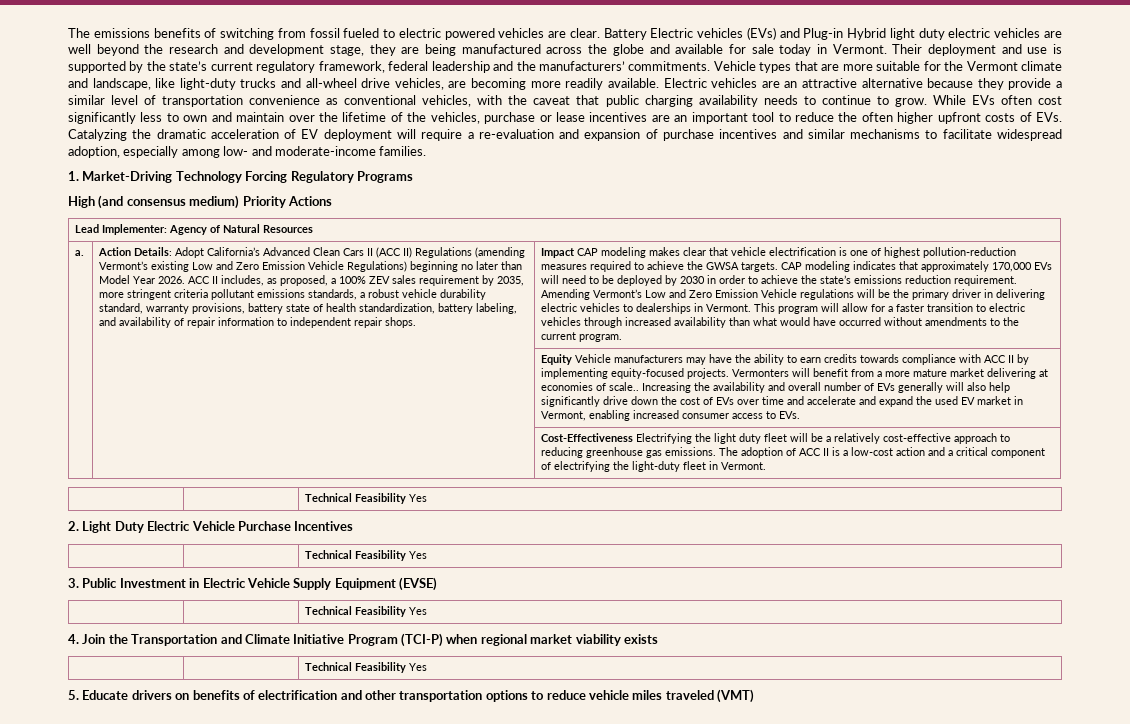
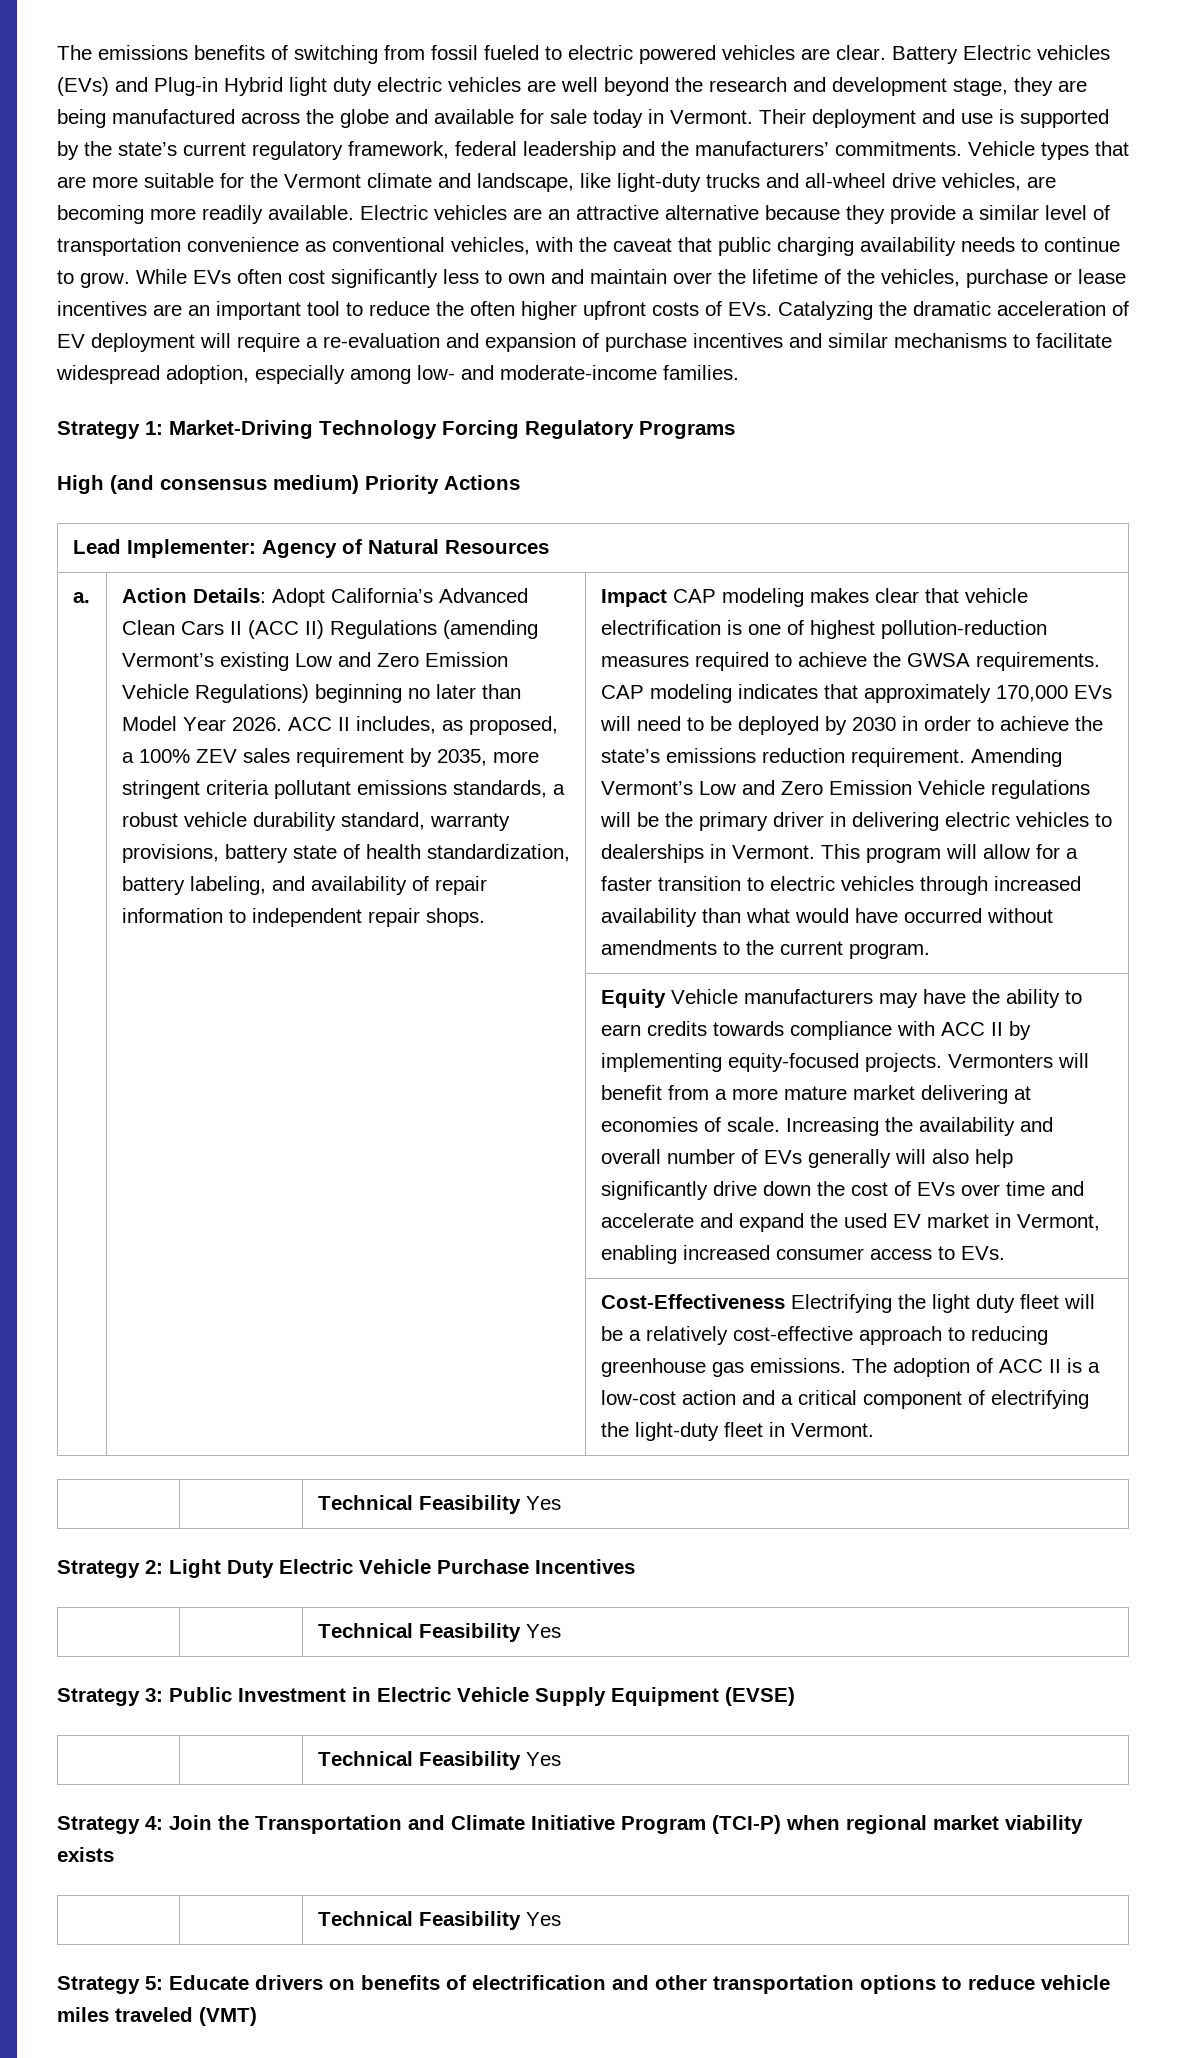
[68,171,79,181] 1. -> [57,421,163,439] Strategy 1:
[741,262,779,272] targets. -> [975,652,1100,671] requirements.
[609,382,640,391] scale.. -> [726,1117,780,1132] scale.
[68,521,79,531] 2. -> [57,1560,163,1578] Strategy 2:
[68,578,79,588] 3. -> [57,1688,163,1706] Strategy 3:
[68,634,79,644] 4. -> [57,1816,163,1834] Strategy 4:
[68,690,79,700] 5. -> [57,1976,163,1994] Strategy 5:

